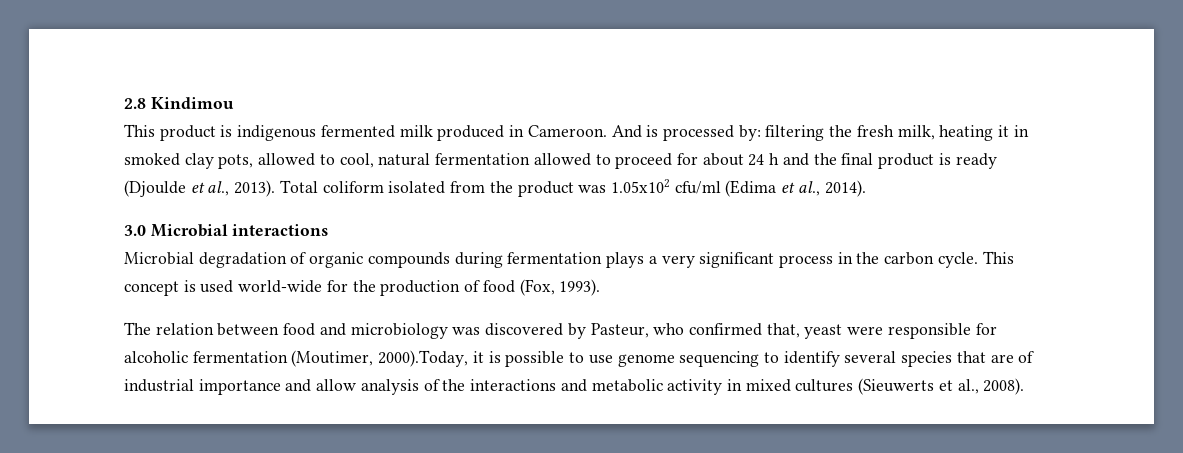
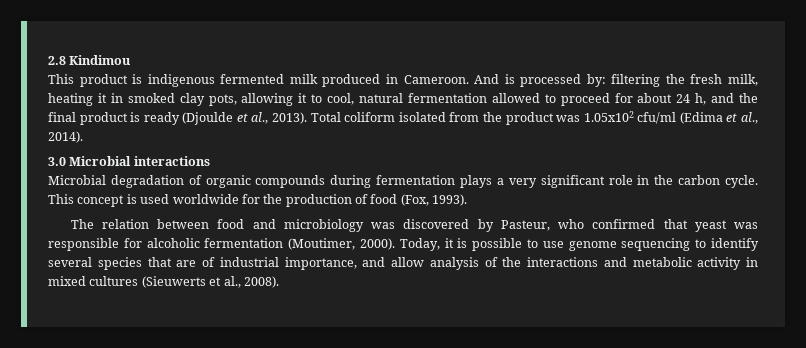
[258,153,316,166] allowed -> [241,93,308,106] allowing it
[769,153,780,165] h -> [695,93,707,105] h,
[778,255,833,268] process -> [608,175,633,185] role
[238,280,323,293] world-wide -> [172,194,239,204] worldwide
[766,323,884,339] that, yeast were -> [663,219,758,232] that yeast was
[378,350,469,367] 2000).Today, -> [360,238,440,251] 2000). Today,
[198,379,281,395] importance -> [284,257,357,270] importance,

